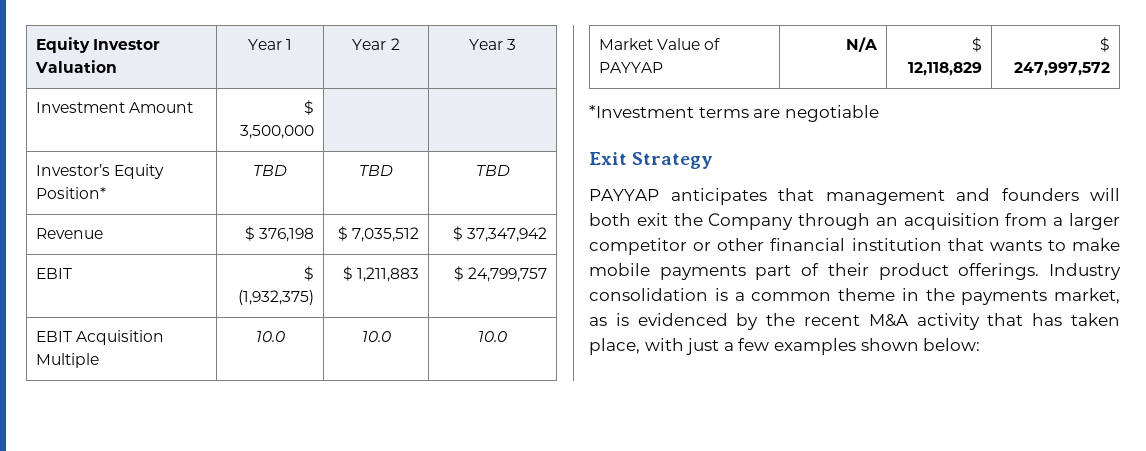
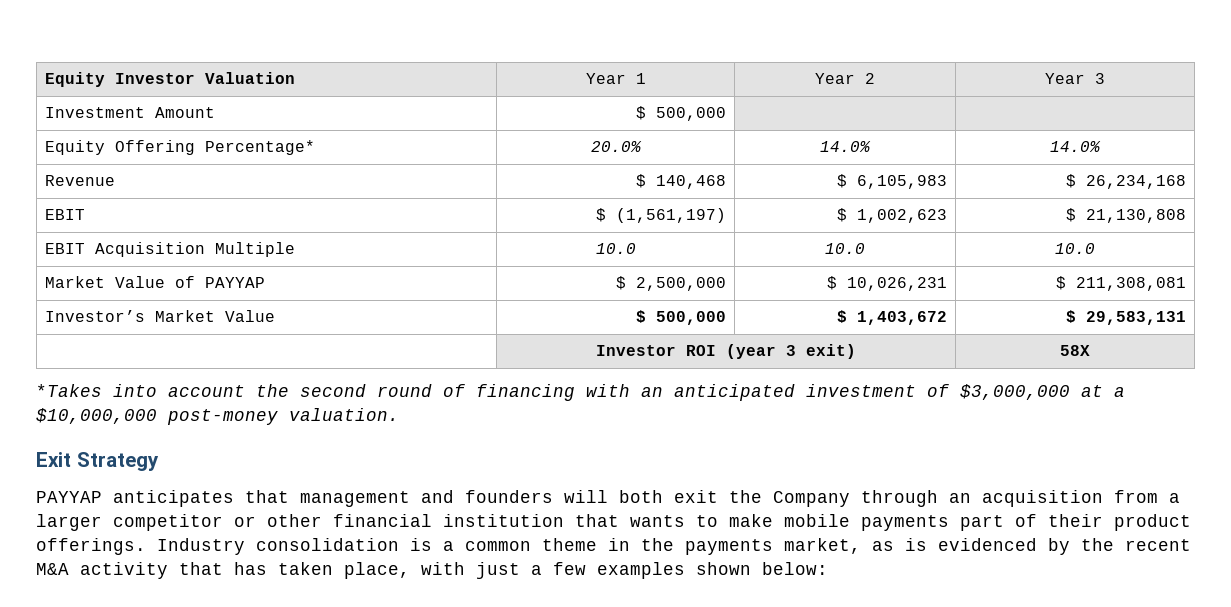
[239,125,314,139] [36,164,165,179] [36,187,107,199] [253,165,287,176] [359,165,393,176] [475,165,510,176] 3,500,000 | | // Investor’s Equity Position* | TBD | TBD | TBD -> [655,107,726,121] [45,140,316,155] [590,141,642,152] [820,141,871,152] [1050,141,1101,152] 500,000 | | // Equity Offering Percentage* | 20.0% | 14.0% | 14.0%
[258,228,314,242] [337,226,419,242] [452,226,547,242] 376,198 | $ 7,035,512 | $ 37,347,942 -> [655,175,726,189] [836,174,947,189] [1065,174,1186,189] 140,468 | $ 6,105,983 | $ 26,234,168
[237,290,314,305] [342,266,419,282] [453,266,547,282] (1,932,375) | $ 1,211,883 | $ 24,799,757 -> [615,208,726,223] [836,208,947,223] [1065,208,1186,223] (1,561,197) | $ 1,002,623 | $ 21,130,808
[845,37,878,52] [971,37,982,52] [907,62,982,76] [1099,37,1110,52] [1013,62,1110,76] [589,105,879,122] N/A | $ 12,118,829 | $ 247,997,572 // *Investment terms are negotiable -> [615,276,726,291] [826,276,947,291] [1055,276,1186,291] [45,310,276,322] [635,310,726,325] [836,310,947,325] [1065,310,1186,325] [596,344,856,359] [1060,345,1090,356] [36,384,1125,401] [36,408,399,425] $ 2,500,000 | $ 10,026,231 | $ 211,308,081 // Investor’s Market Value | $ 500,000 | $ 1,403,672 | $ 29,583,131 // | Investor ROI (year 3 exit) | 58X // *Takes into account the second round of financing with an anticipated investment of $3,000,000 at a $10,000,000 post-money valuation.

